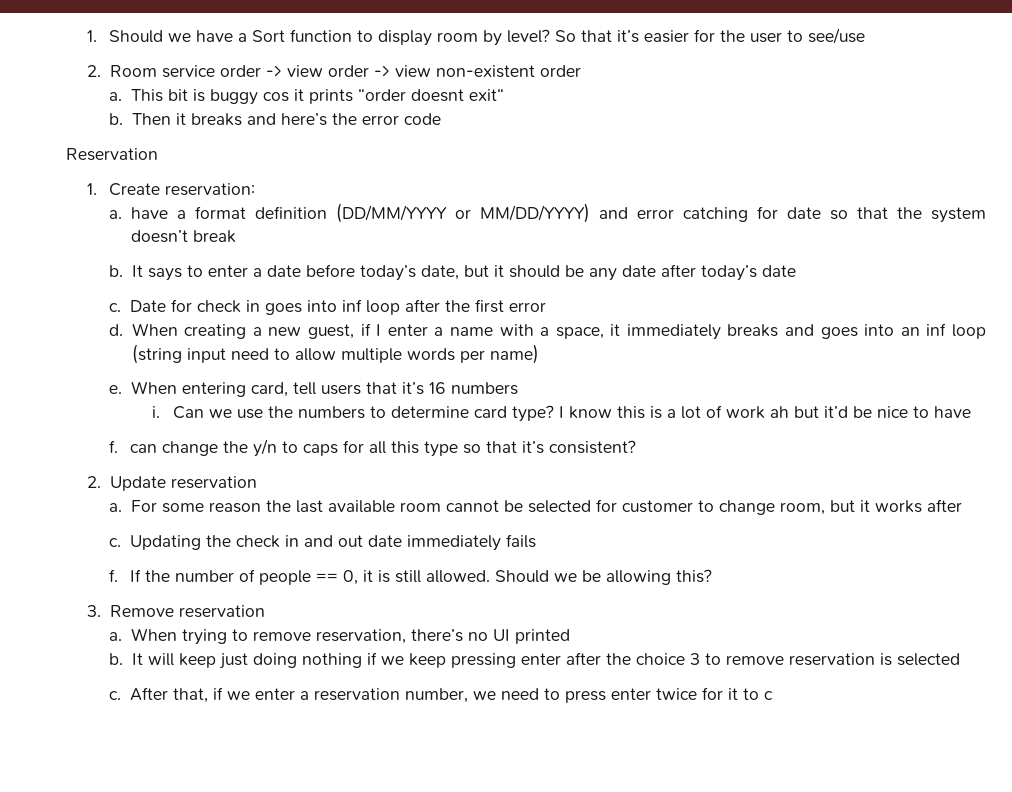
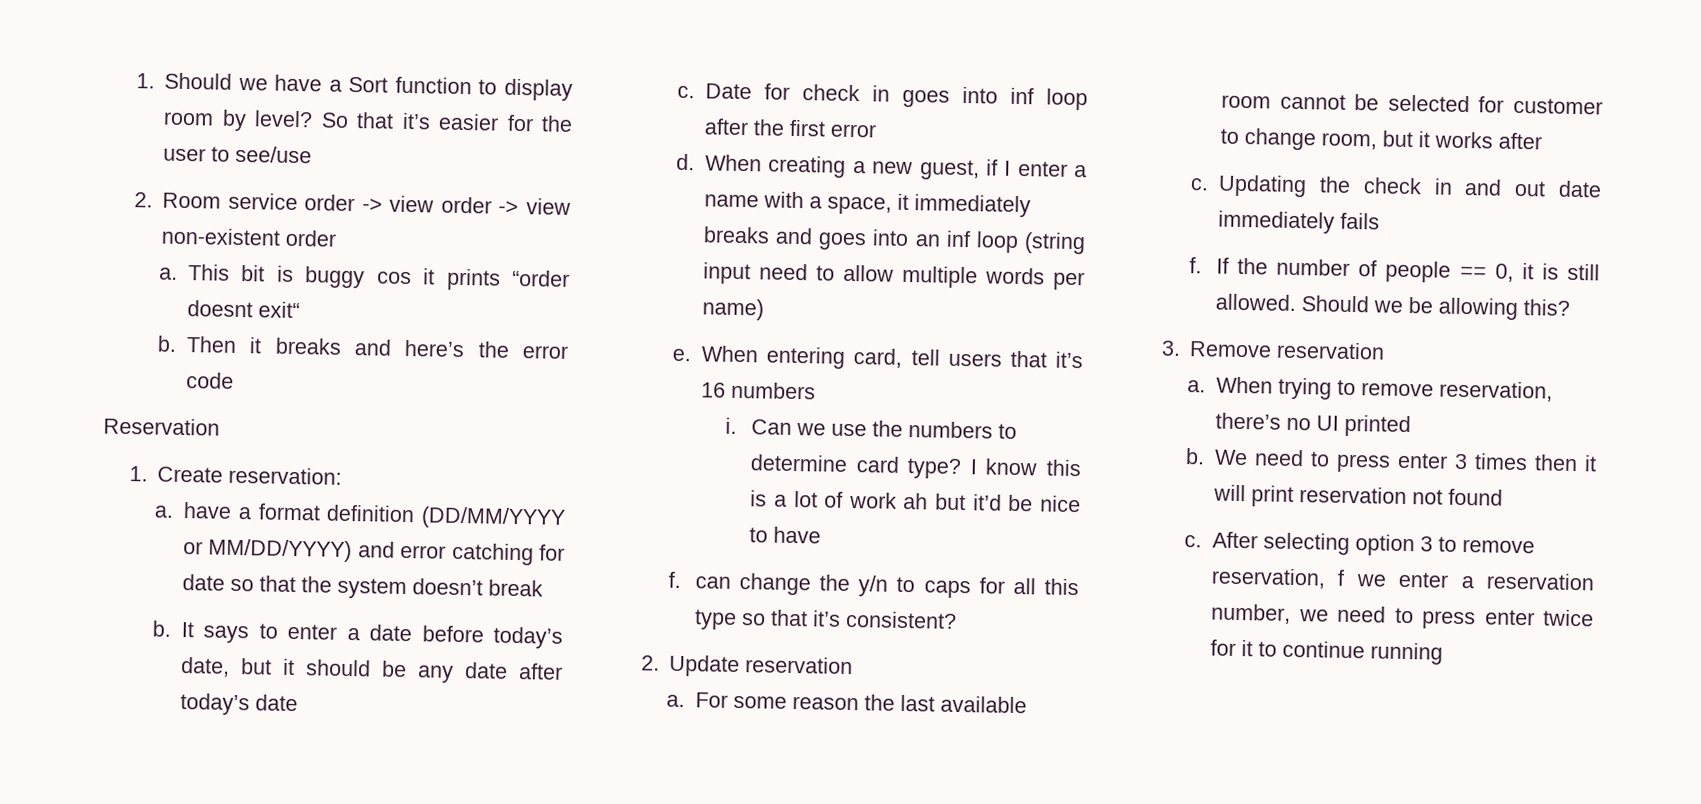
[131,652,960,669] [108,687,224,703] It will keep just doing nothing if we keep pressing enter after the choice 3 to remove reservation is selected // c. After that, if -> [1214,449,1597,473] [1213,484,1504,507] [1184,531,1536,557] [1211,567,1346,589] We need to press enter 3 times then it will print reservation not found // c. After selecting option 3 to remove reservation, f
[764,691,774,700] c -> [1282,640,1444,665] continue running

